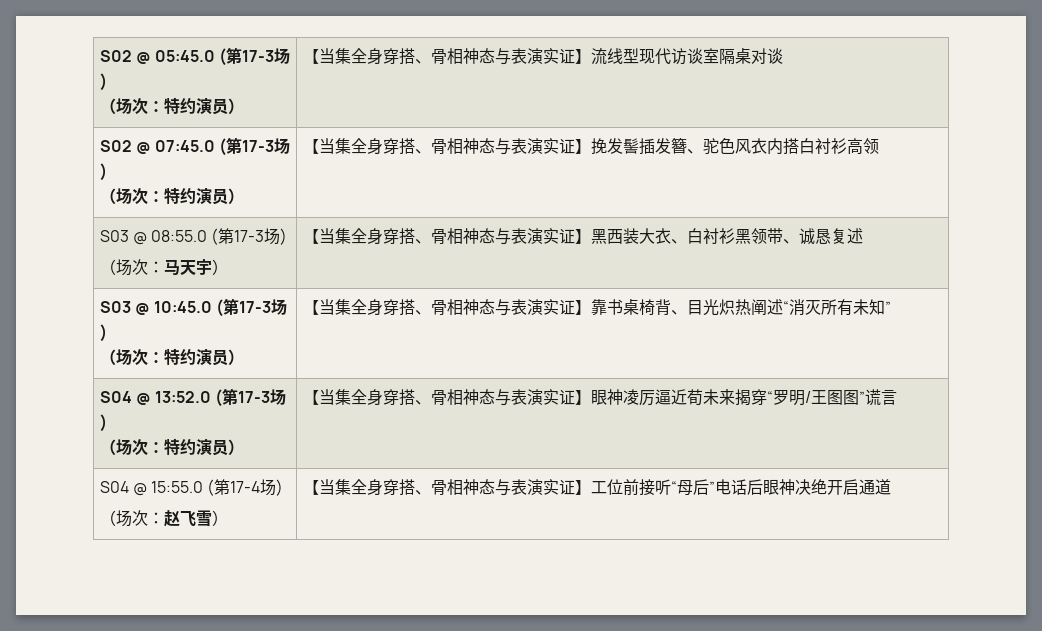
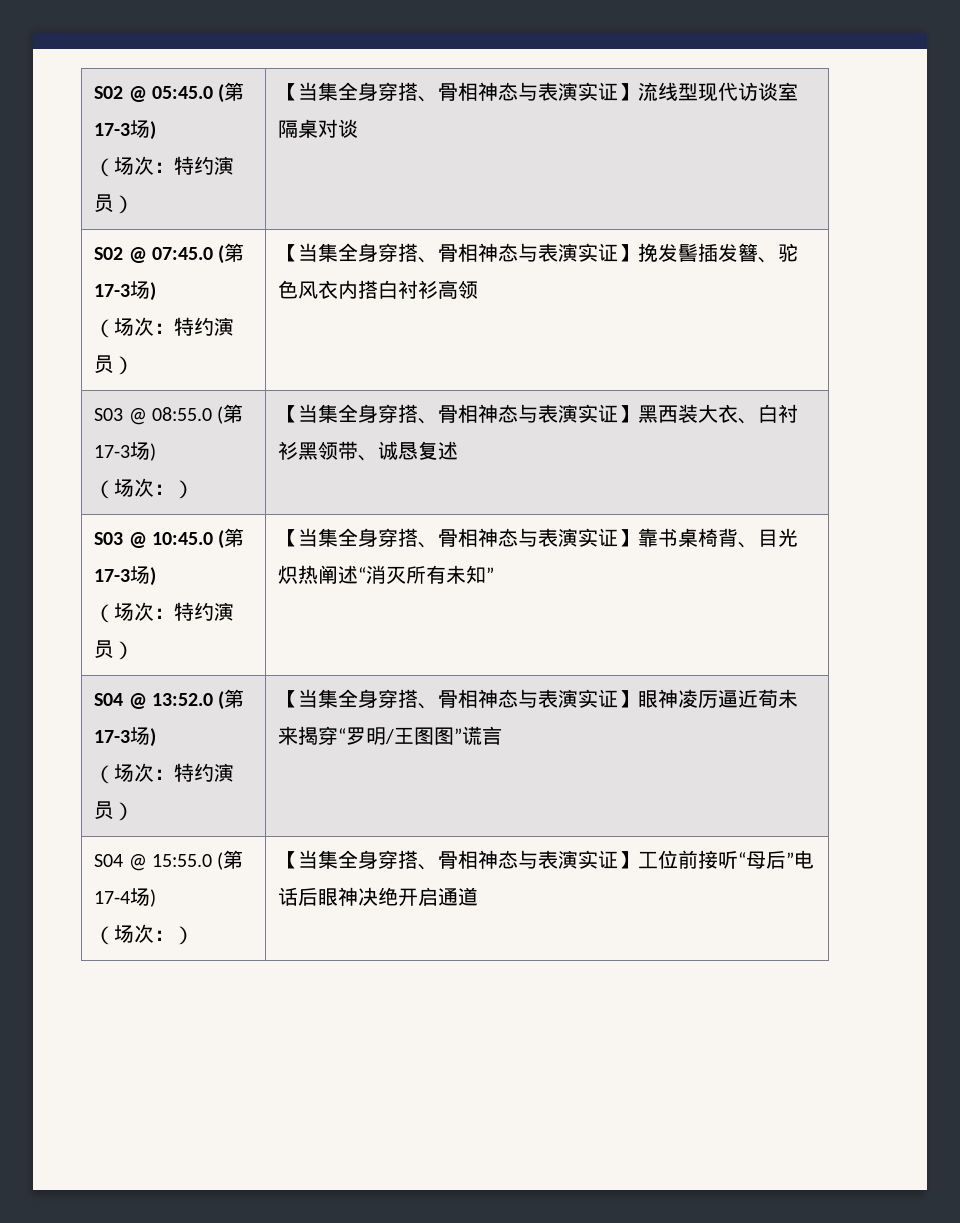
[163,259,212,276] 马天宇 -> (175, 489) none
[163,510,212,527] 赵飞雪 -> (175, 935) none

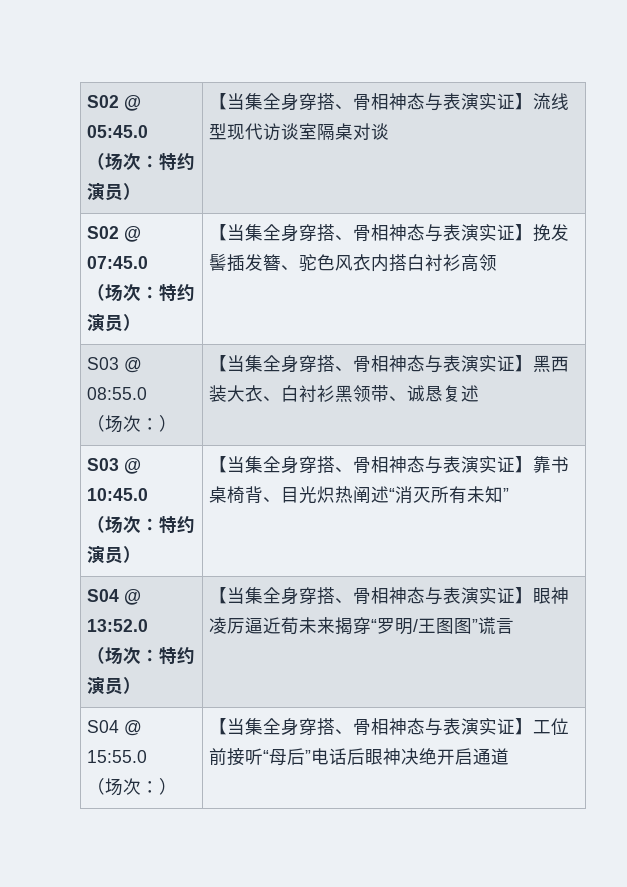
[218,82,245,103] [94,120,157,140] (第17-3场) -> (149, 131) none
[218,243,245,264] [94,281,157,301] (第17-3场) -> (149, 262) none
[217,404,244,424] [94,442,157,461] (第17-3场) -> (148, 393) none
[218,528,245,549] [94,566,157,586] (第17-3场) -> (149, 494) none
[218,689,245,710] [94,727,157,747] (第17-3场) -> (149, 625) none
[217,850,244,870] [94,888,157,907] (第17-4场) -> (148, 756) none

